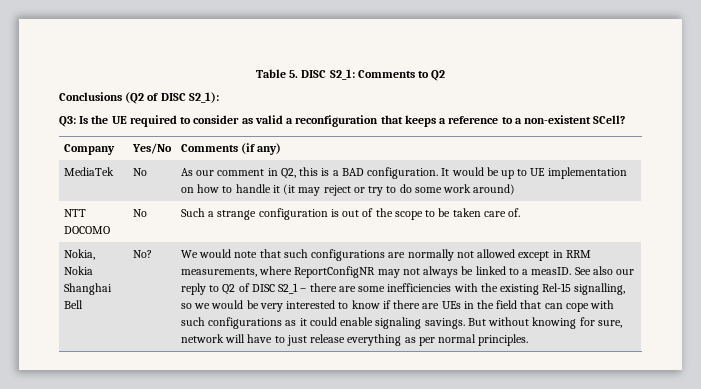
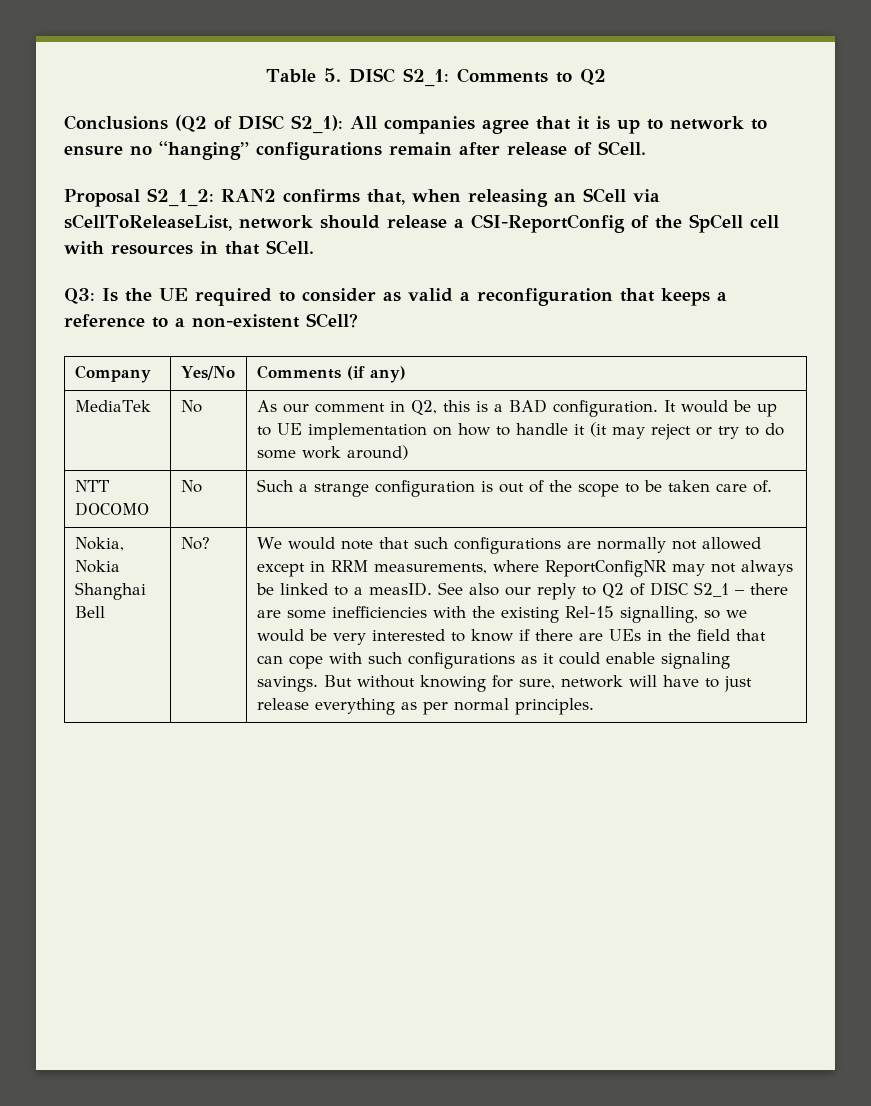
(219, 97) none -> [350,116,767,134] [64,141,646,160] [64,188,660,207] [64,214,779,233] [64,240,314,255] All companies agree that it is up to network to ensure no “hanging” configurations remain after release of SCell. // Proposal S2_1_2: RAN2 confirms that, when releasing an SCell via sCellToReleaseList, network should release a CSI-ReportConfig of the SpCell cell with resources in that SCell.

